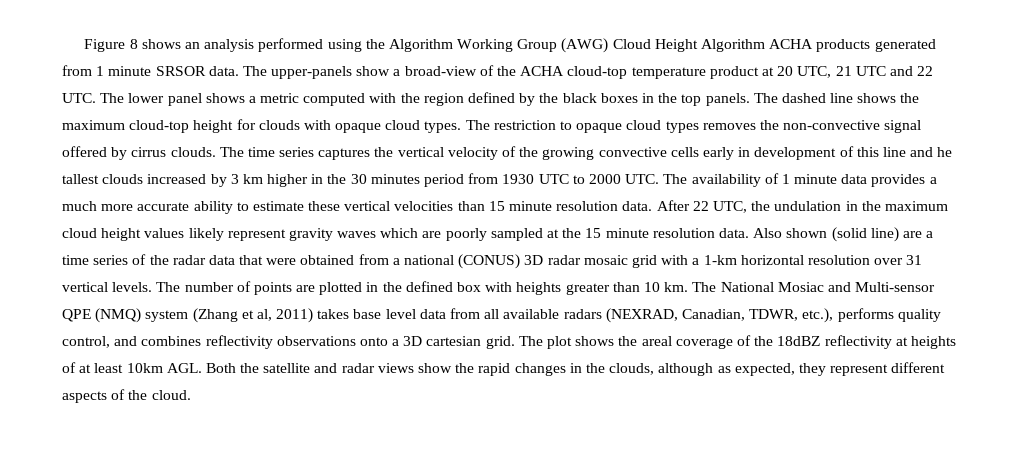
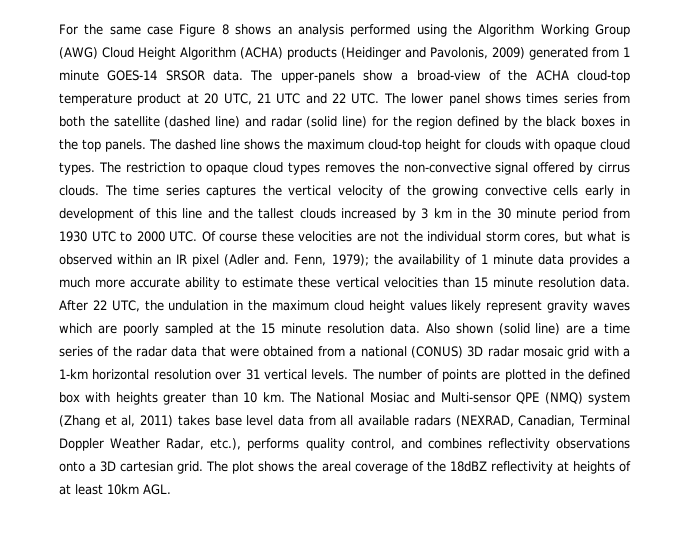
(84, 45) none -> [59,24,174,35] For the same case
[769,39,871,52] ACHA products -> [240,47,525,60] (ACHA) products (Heidinger and Pavolonis, 2009)
(152, 71) none -> [107,70,158,81] GOES-14
[248,93,397,106] a metric computed with -> [526,93,630,104] [59,116,388,128] times series from both the satellite (dashed line) and radar (solid line) for
[937,147,953,157] he -> [234,208,254,219] the
[267,174,309,187] higher -> (452, 213) none
[370,174,420,184] minutes -> [516,208,557,219] minute
[663,174,688,184] The -> [201,231,630,243] [59,254,393,267] Of course these velocities are not the individual storm cores, but what is observed within an IR pixel (Adler and. Fenn, 1979); the
[749,309,799,321] TDWR, -> [579,415,631,426] [59,438,205,451] Terminal Doppler Weather Radar,
[205,362,946,376] [62,389,191,403] Both the satellite and radar views show the rapid changes in the clouds, although as expected, they represent different aspects of the cloud. -> (171, 489) none

